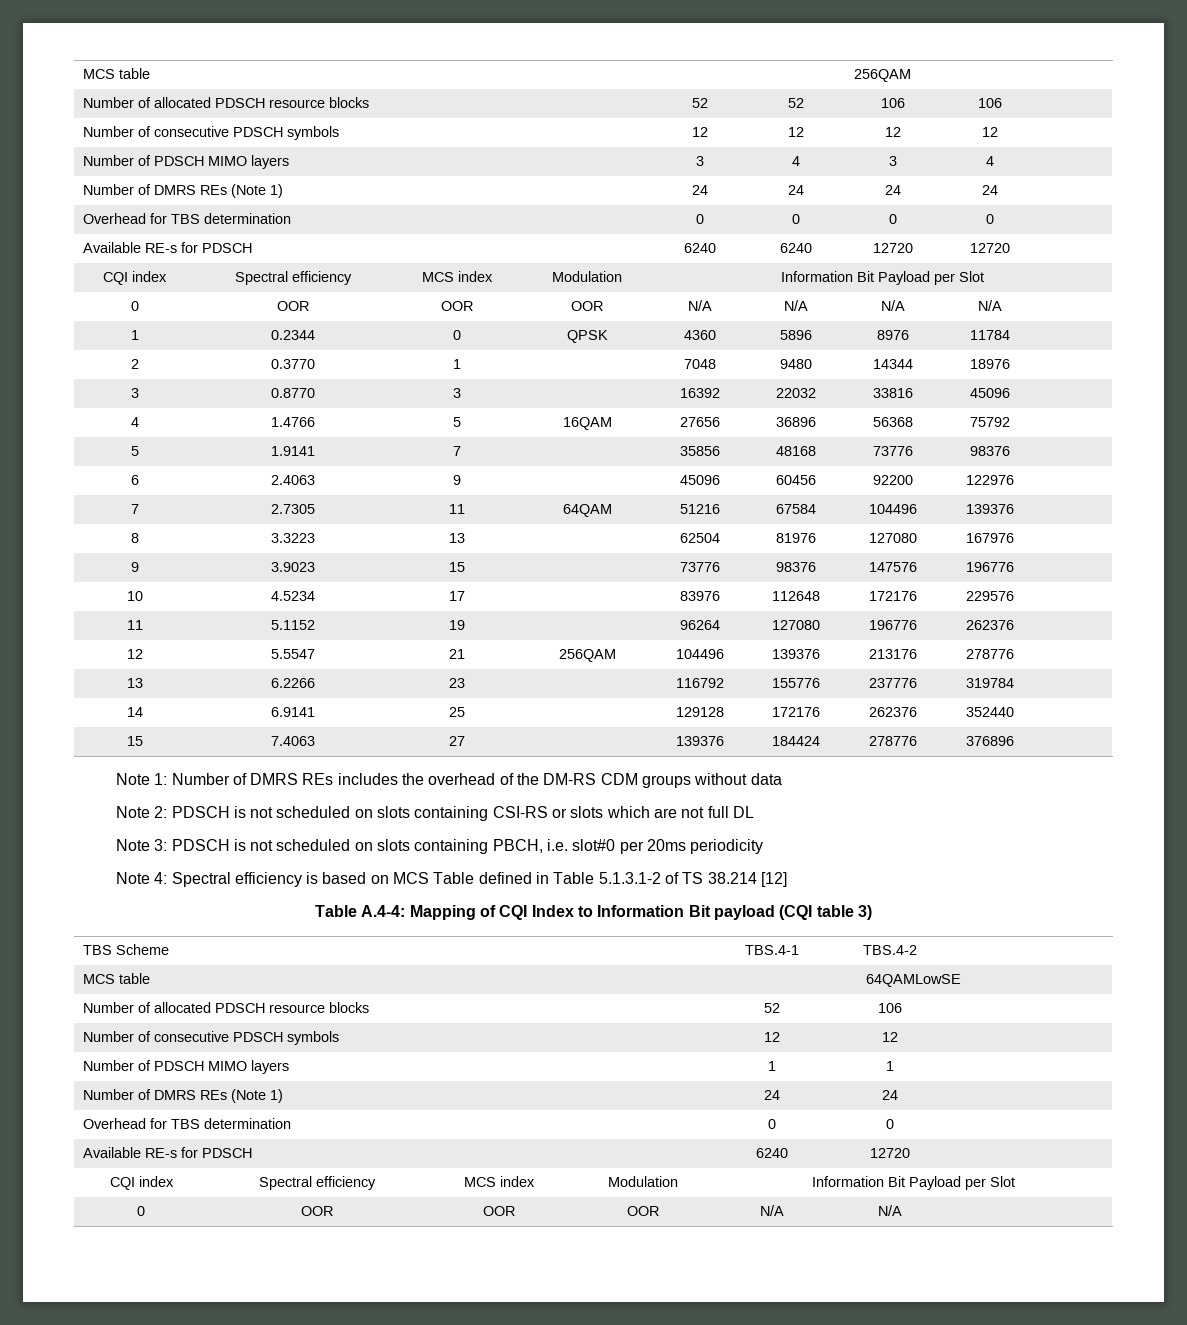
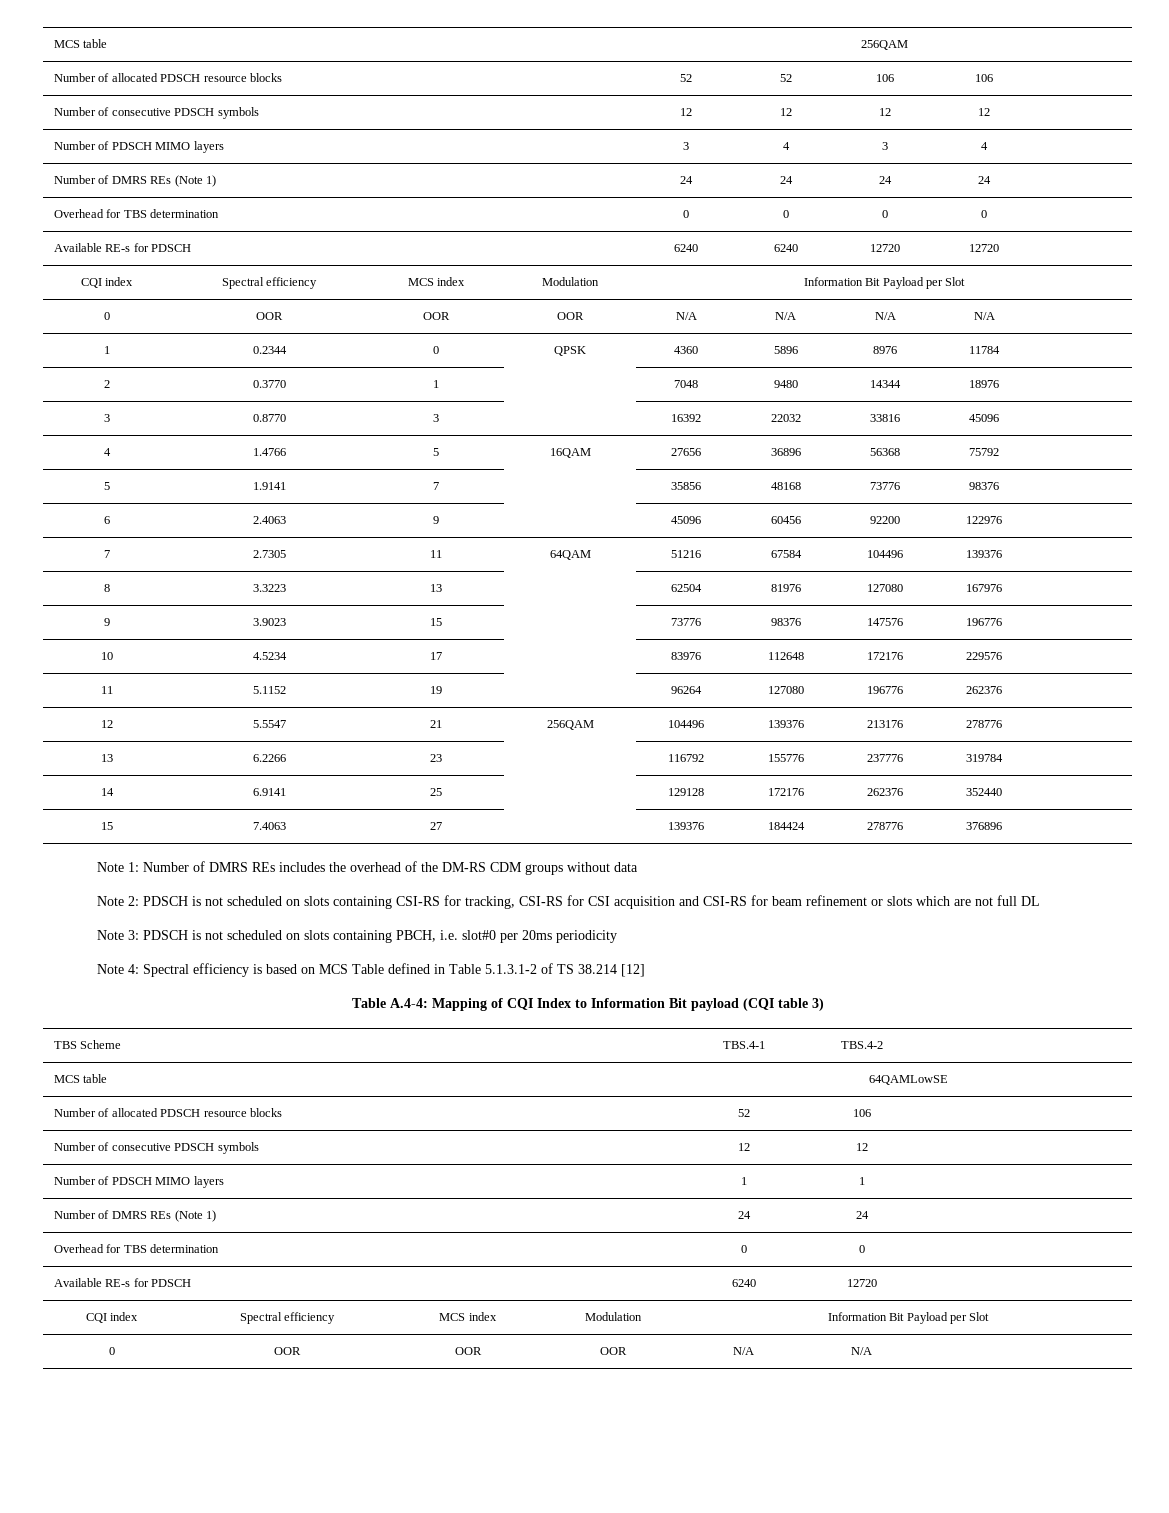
(548, 812) none -> [443,895,867,909] for tracking, CSI-RS for CSI acquisition and CSI-RS for beam refinement

